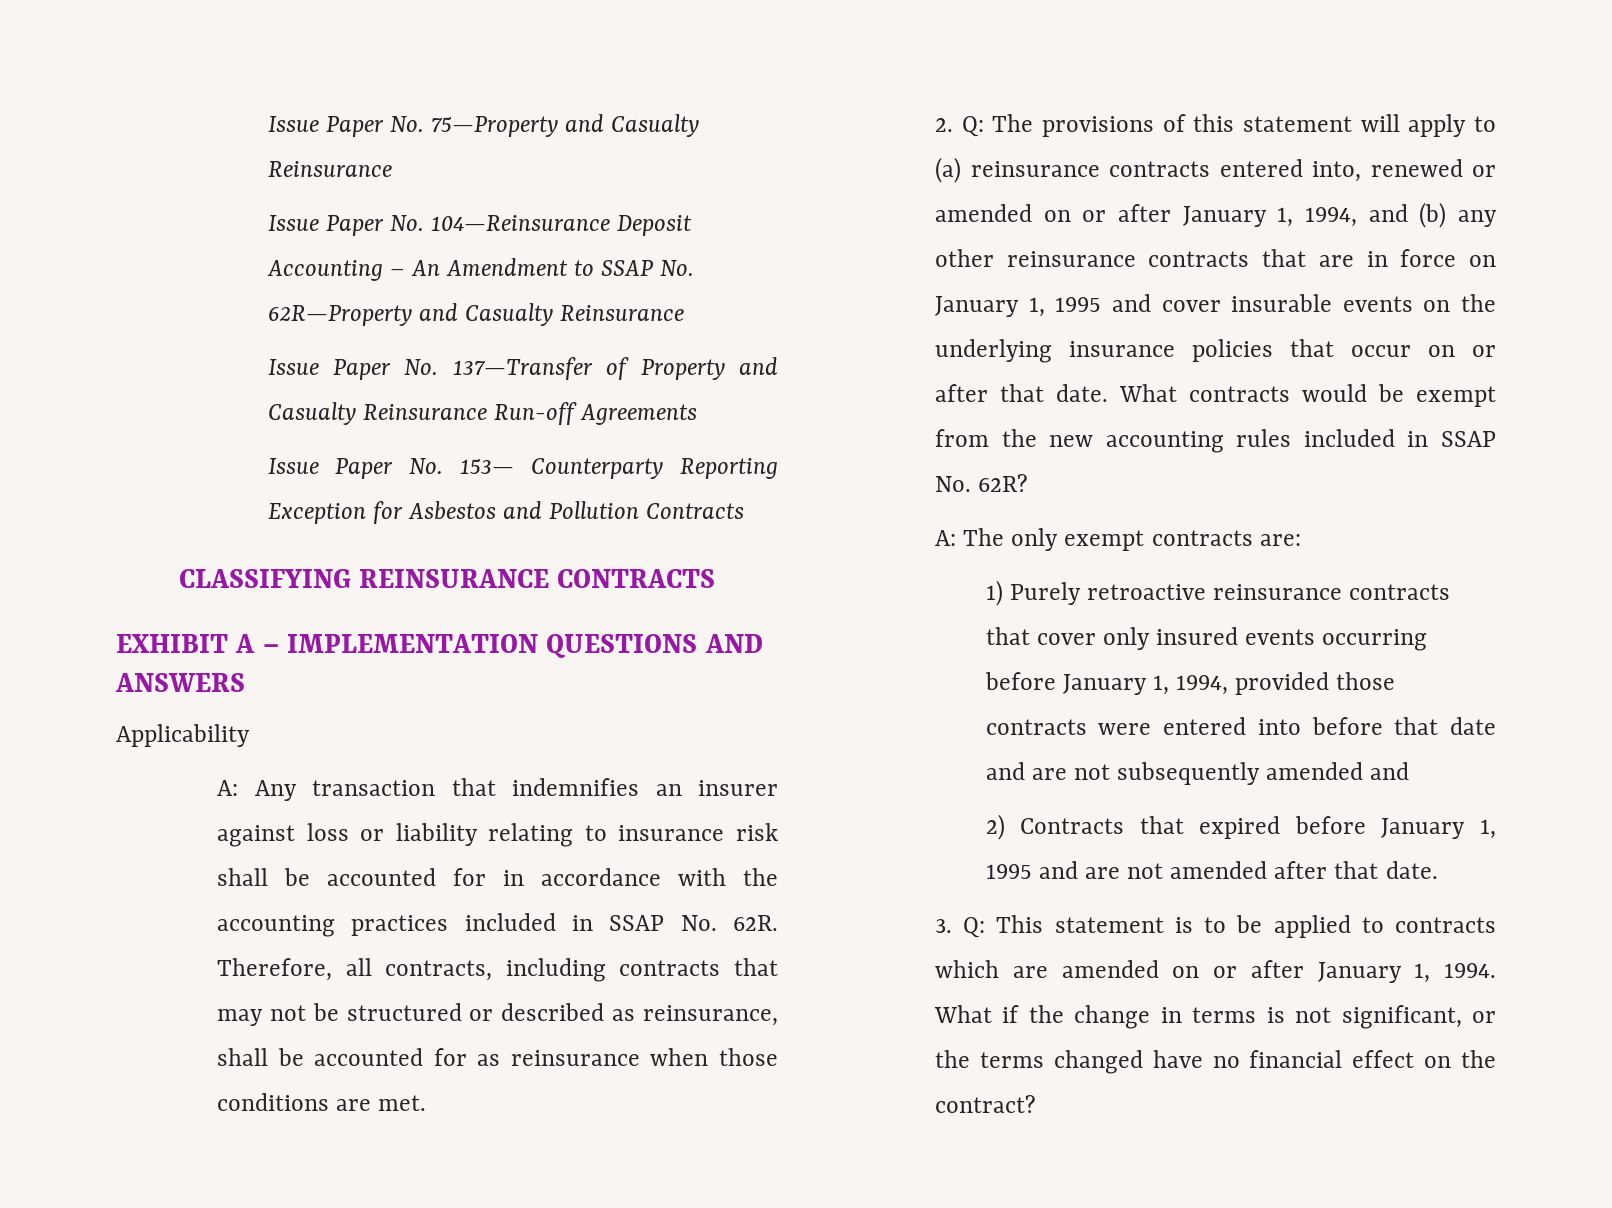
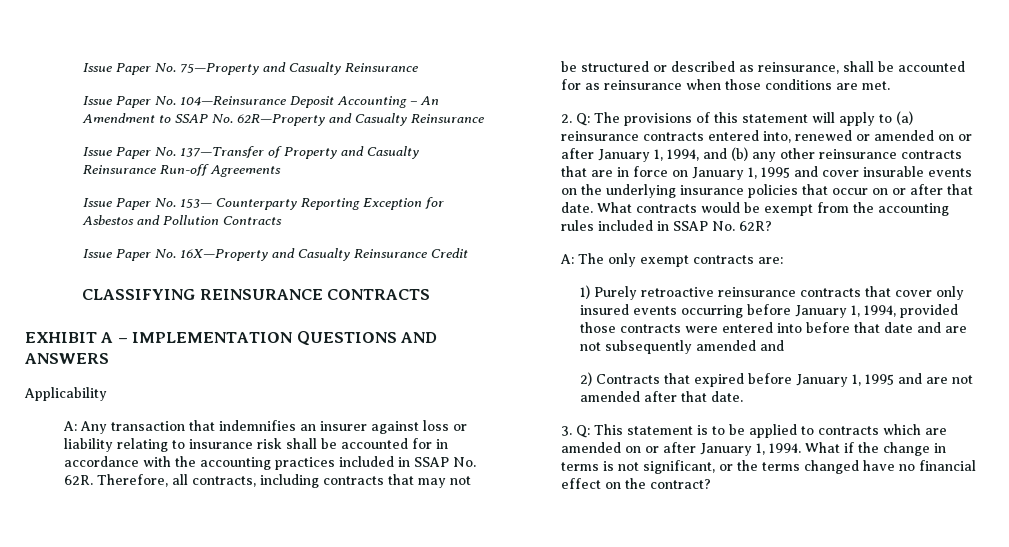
(745, 511) none -> [83,248,469,261] // Issue Paper No. 16X—Property and Casualty Reinsurance Credit
[1049,435,1094,447] new -> (874, 207) none

